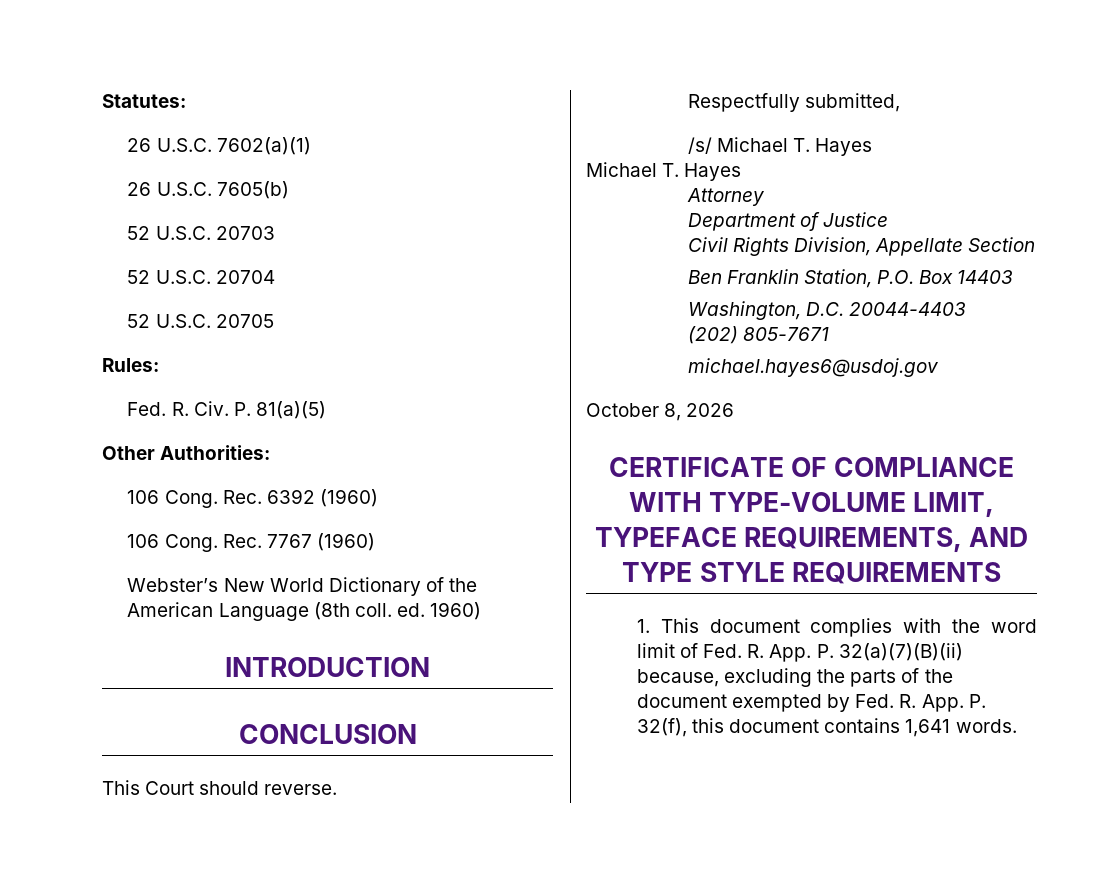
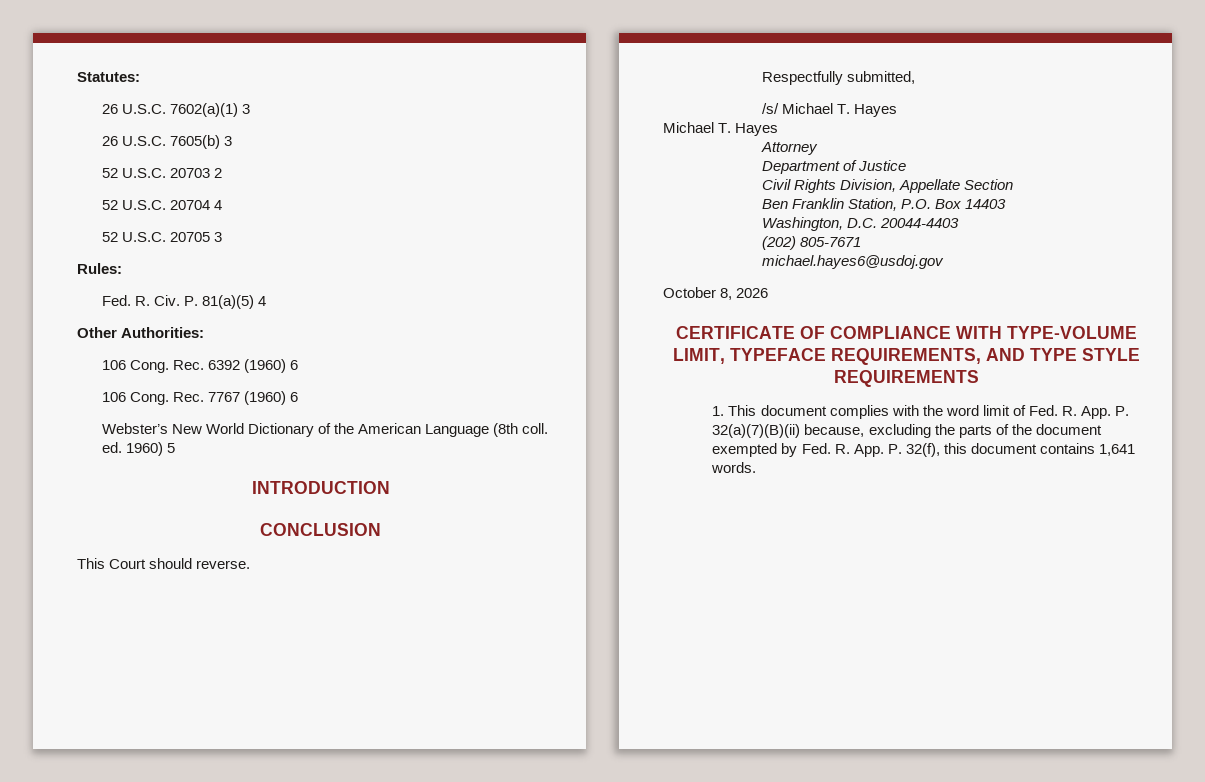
(311, 146) none -> [241,104,250,114] 3
(289, 190) none -> [223,136,232,146] 3
(275, 233) none -> [213,168,222,178] 2
(275, 277) none -> [213,200,222,210] 4
(274, 321) none -> [213,232,222,242] 3
(326, 410) none -> [257,296,266,306] 4
(378, 498) none -> [289,360,298,370] 6
(375, 542) none -> [289,392,298,402] 6
(482, 611) none -> [166,443,175,453] 5

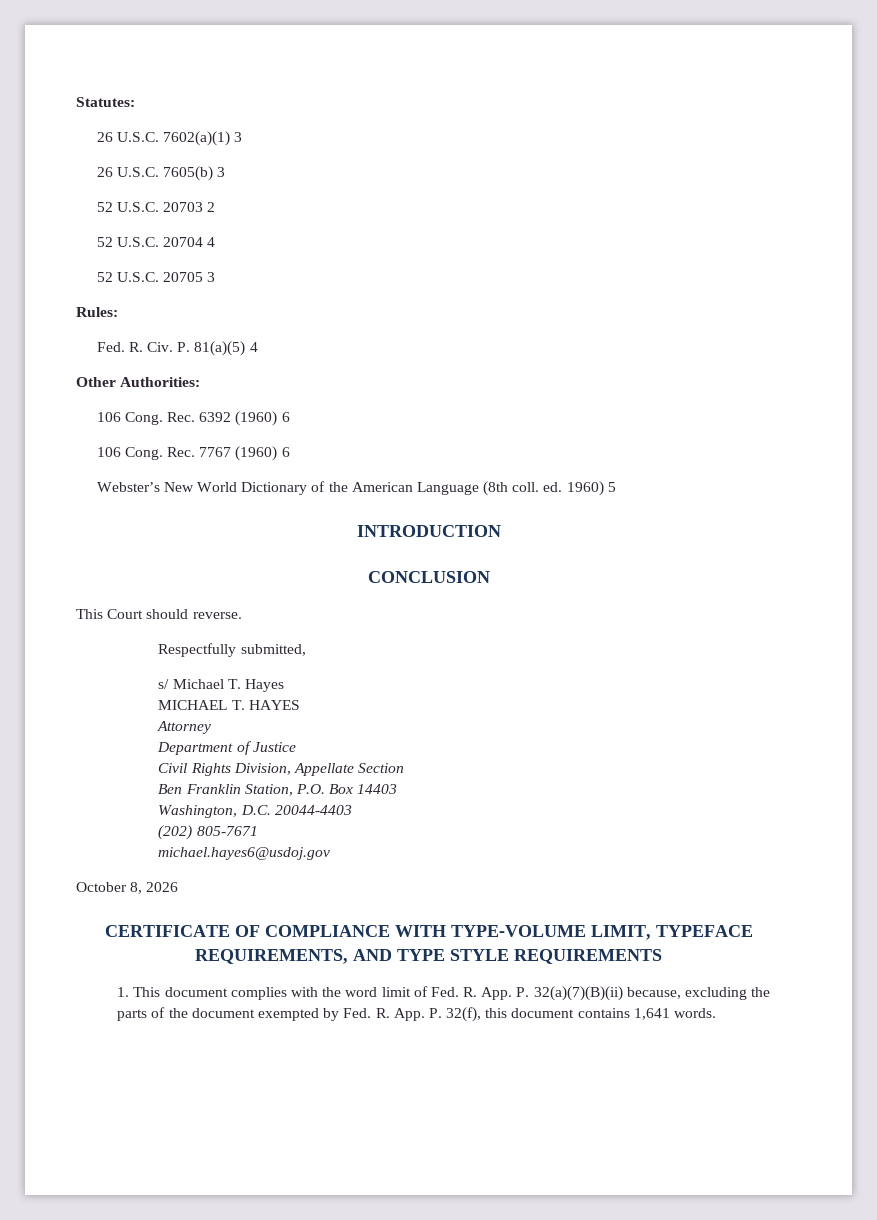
[761,103,898,117] [663,122,779,136] /s/ Michael T. Hayes // Michael T. Hayes -> [158,679,284,692] [158,700,300,710] s/ Michael T. Hayes // MICHAEL T. HAYES

